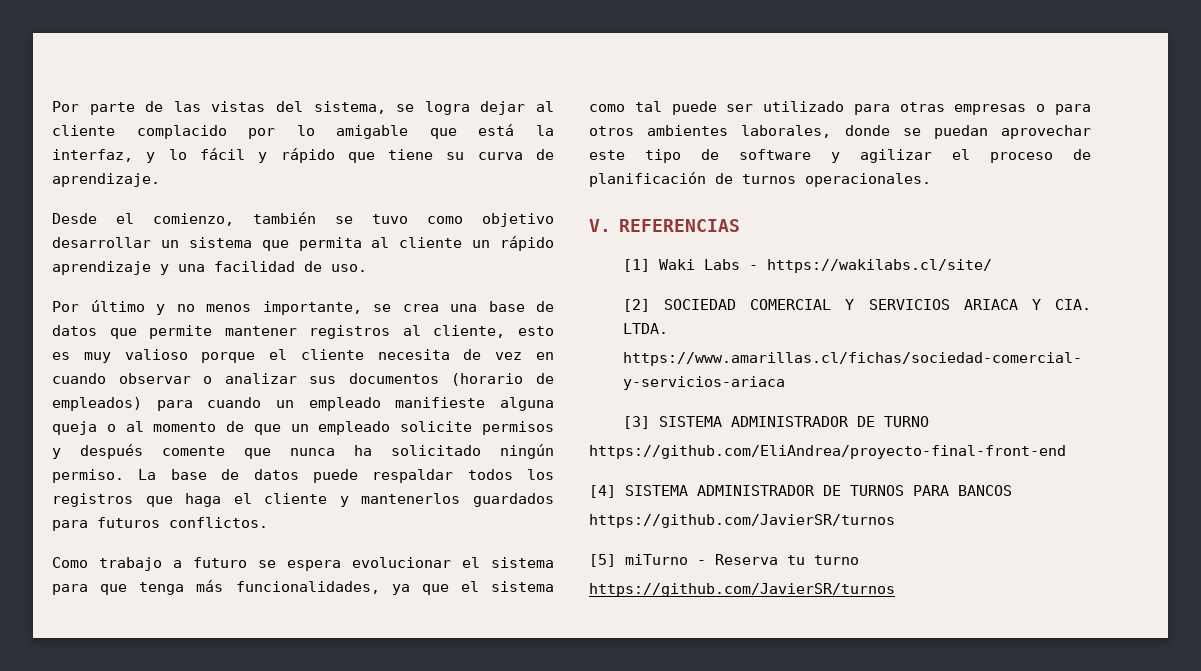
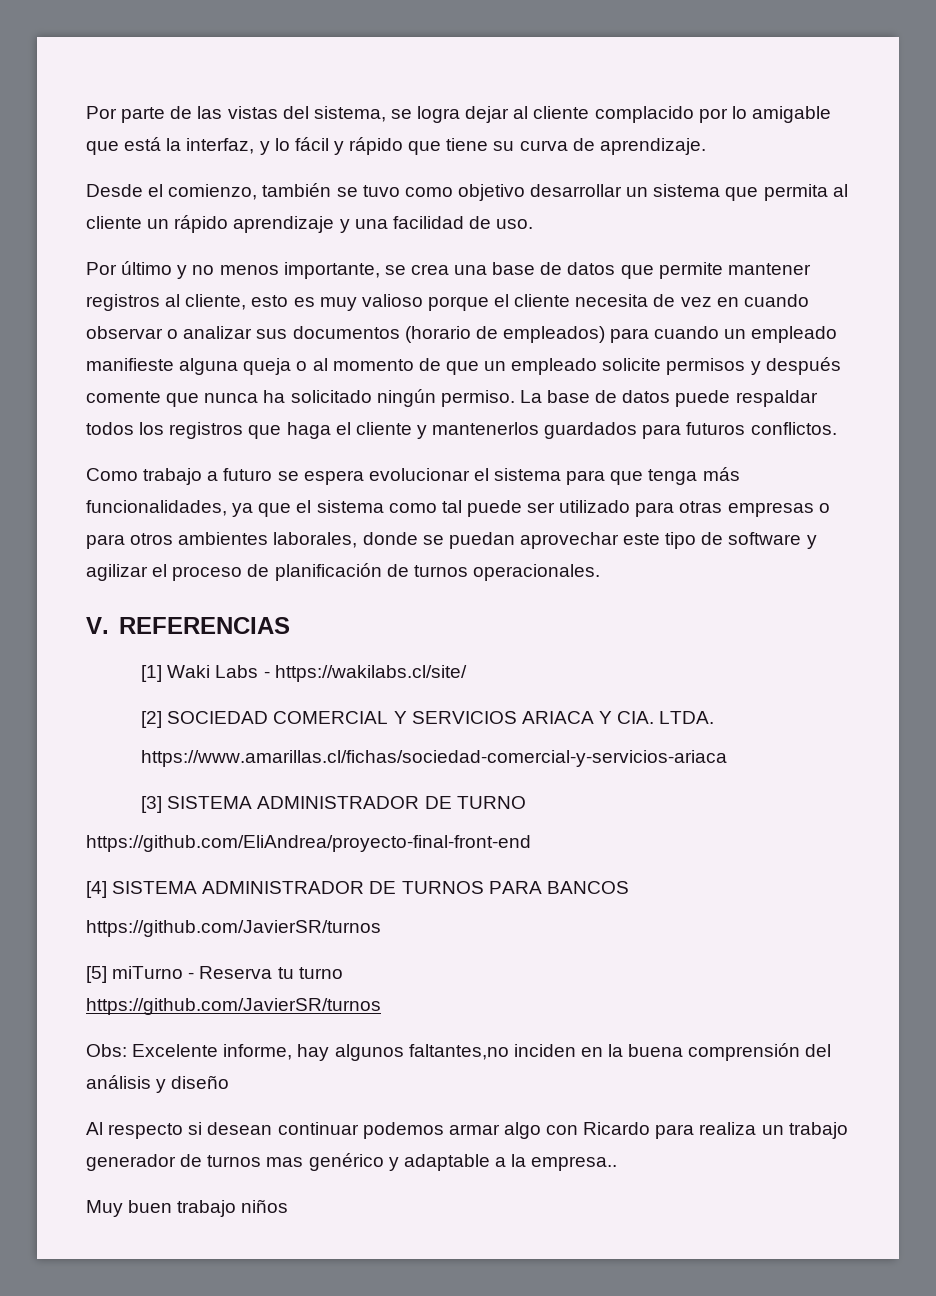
(895, 590) none -> [86,1043,832,1061] [86,1075,230,1093] [86,1122,848,1139] [86,1153,618,1171] [86,1199,289,1217] // Obs: Excelente informe, hay algunos faltantes,no inciden en la buena comprensión del análisis y diseño // Al respecto si desean continuar podemos armar algo con Ricardo para realiza un trabajo generador de turnos mas genérico y adaptable a la empresa.. // Muy buen trabajo niños

